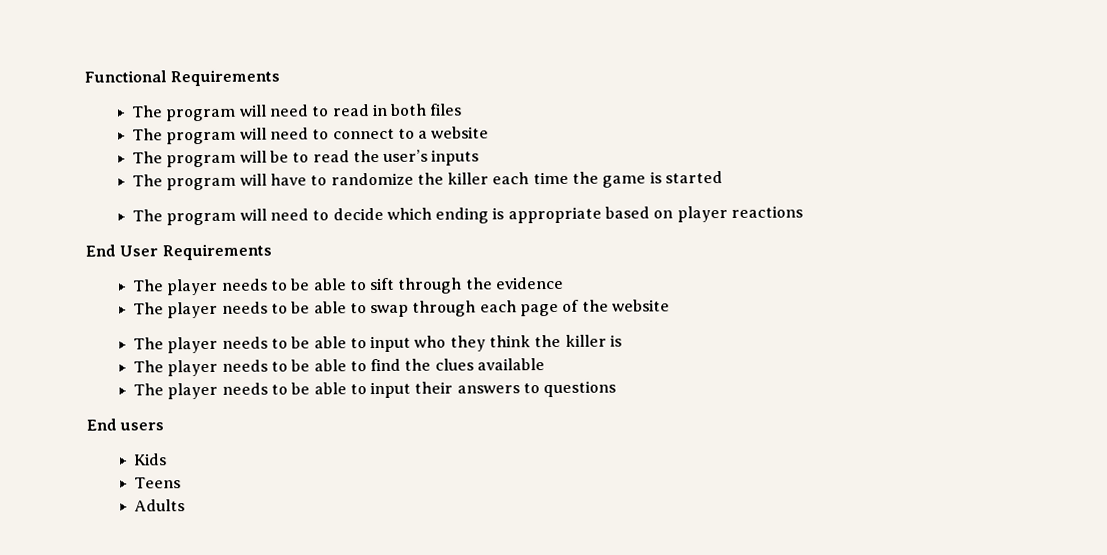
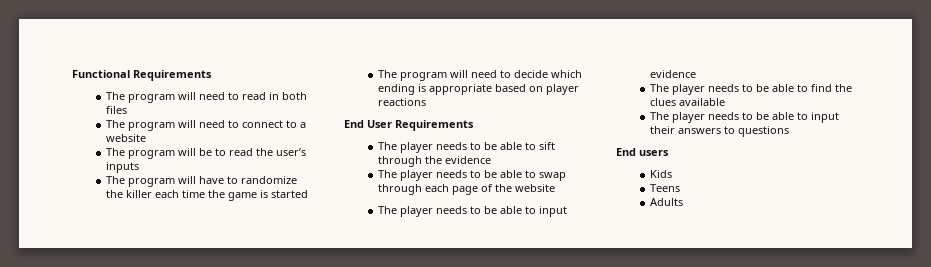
[414,334,623,352] who they think the killer is -> [649,70,696,78] evidence

